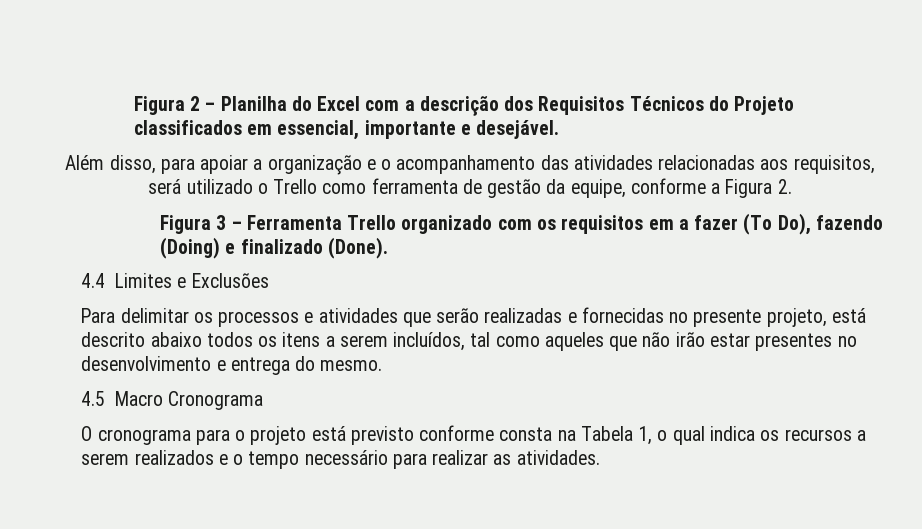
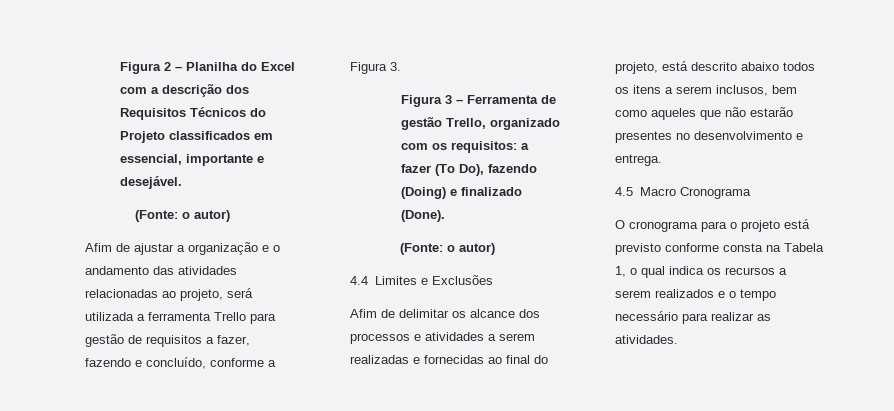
[65,155,249,174] Além disso, para apoiar -> [134,210,230,222] [85,243,175,255] (Fonte: o autor) // Afim de ajustar
[396,155,536,174] acompanhamento -> [85,266,150,275] andamento
[760,155,875,174] [148,178,626,198] aos requisitos, será utilizado o Trello como ferramenta de gestão da equipe, -> [162,288,254,301] [85,312,277,324] [85,334,251,347] [85,357,207,369] ao projeto, será utilizada a ferramenta Trello para gestão de requisitos a fazer, fazendo e concluído,
[777,179,792,194] 2. -> [390,62,402,71] 3.
[347,215,397,230] Trello -> [541,95,557,104] [401,117,487,130] de gestão Trello,
[561,215,674,234] requisitos em -> [451,141,518,153] requisitos:
(388, 248) none -> [399,243,495,255] // (Fonte: o autor)
[81,308,213,323] Para delimitar os -> [350,309,541,318] Afim de delimitar os alcance dos
[402,308,480,327] que serão -> [488,333,536,341] a serem
[669,309,762,327] no presente -> [488,355,549,364] ao final do
[393,332,491,351] incluídos, tal -> [716,85,798,96] inclusos, bem
[675,332,750,347] irão estar -> [750,107,794,117] estarão
[230,356,383,375] entrega do mesmo. -> [615,154,663,166] entrega.

